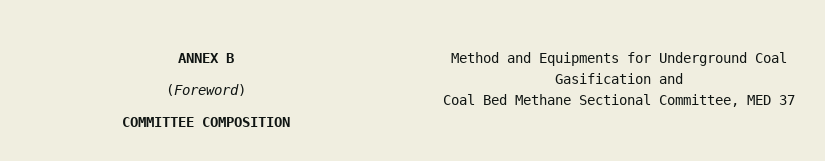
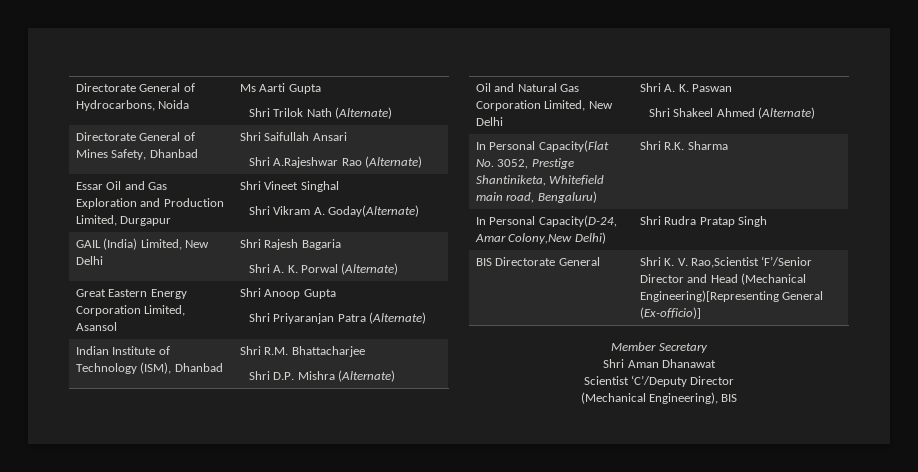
[178,53,234,63] [166,84,246,96] [122,117,290,127] [451,52,787,66] [555,73,683,84] [443,94,795,107] ANNEX B // (Foreword) // COMMITTEE COMPOSITION // Method and Equipments for Underground Coal Gasification and // Coal Bed Methane Sectional Committee, MED 37 -> [75,83,195,92] [75,100,190,111] [239,83,321,94] [248,107,393,119] [75,132,195,141] [75,149,198,160] [239,132,347,141] [248,156,423,168] [75,181,167,190] [75,198,224,209] [75,215,172,226] [239,181,339,192] [248,205,420,217] [75,238,209,250] [75,256,103,265] [239,239,341,250] [248,263,399,275] [75,289,187,299] [75,305,186,316] [75,322,117,331] [239,288,336,299] [248,312,427,324] [75,346,170,355] [75,362,223,374] [239,346,365,357] [248,370,396,382] [475,83,579,92] [475,100,613,111] [475,117,503,126] [639,83,732,92] [648,107,816,119] [475,140,609,152] [475,158,574,169] [475,175,605,186] [475,191,597,203] [639,141,728,150] [475,215,617,227] [474,232,606,244] [639,216,767,227] [475,257,600,266] [639,256,813,268] [639,273,806,285] [639,290,824,302] [639,307,701,319] [611,342,708,353] [603,359,716,368] [583,375,735,387] [580,392,738,404] Directorate General of Hydrocarbons, Noida | Ms Aarti Gupta // Shri Trilok Nath (Alternate) // Directorate General of Mines Safety, Dhanbad | Shri Saifullah Ansari // Shri A.Rajeshwar Rao (Alternate) // Essar Oil and Gas Exploration and Production Limited, Durgapur | Shri Vineet Singhal // Shri Vikram A. Goday(Alternate) // GAIL (India) Limited, New Delhi | Shri Rajesh Bagaria // Shri A. K. Porwal (Alternate) // Great Eastern Energy Corporation Limited, Asansol | Shri Anoop Gupta // Shri Priyaranjan Patra (Alternate) // Indian Institute of Technology (ISM), Dhanbad | Shri R.M. Bhattacharjee // Shri D.P. Mishra (Alternate) // Oil and Natural Gas Corporation Limited, New Delhi | Shri A. K. Paswan // Shri Shakeel Ahmed (Alternate) // In Personal Capacity(Flat No. 3052, Prestige Shantiniketa, Whitefield main road, Bengaluru) | Shri R.K. Sharma // In Personal Capacity(D-24, Amar Colony,New Delhi) | Shri Rudra Pratap Singh // BIS Directorate General | Shri K. V. Rao,Scientist ‘F’/Senior Director and Head (Mechanical Engineering)[Representing General (Ex-officio)] // Member Secretary // Shri Aman Dhanawat // Scientist ‘C’/Deputy Director // (Mechanical Engineering), BIS

